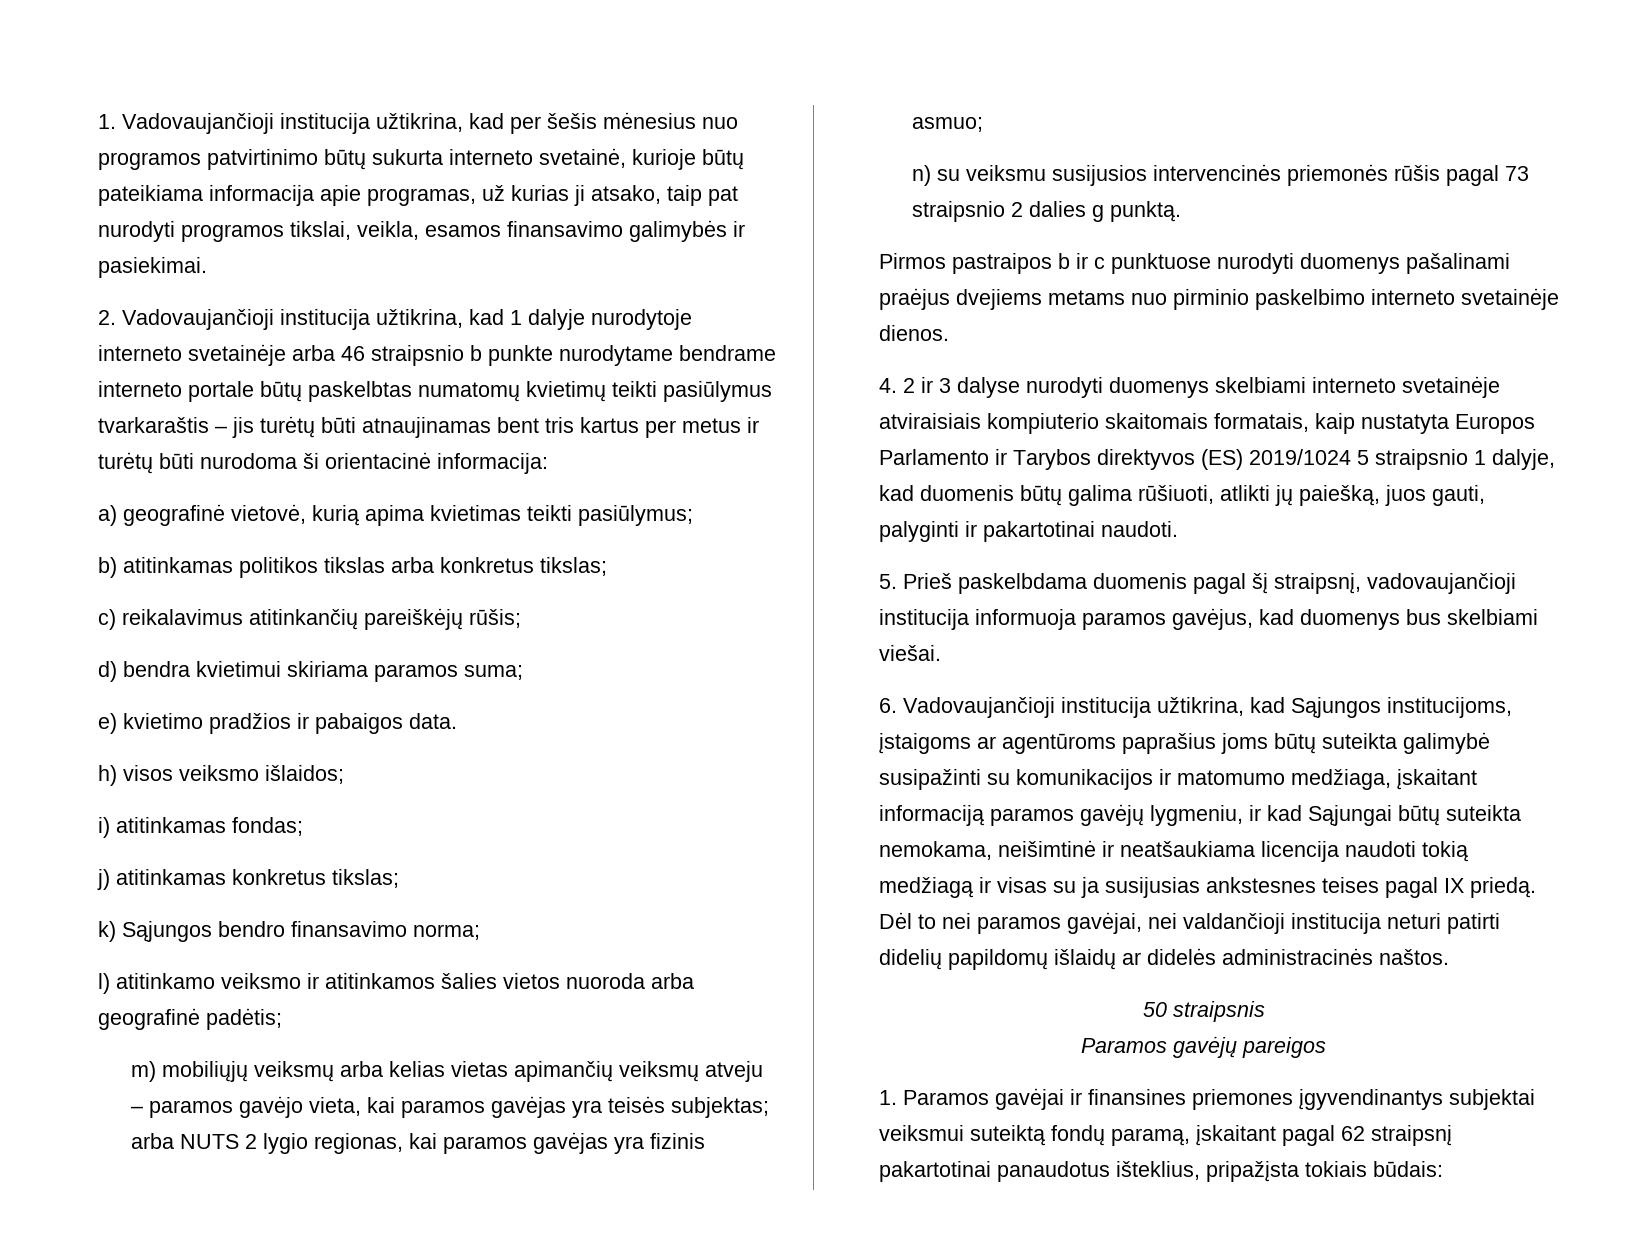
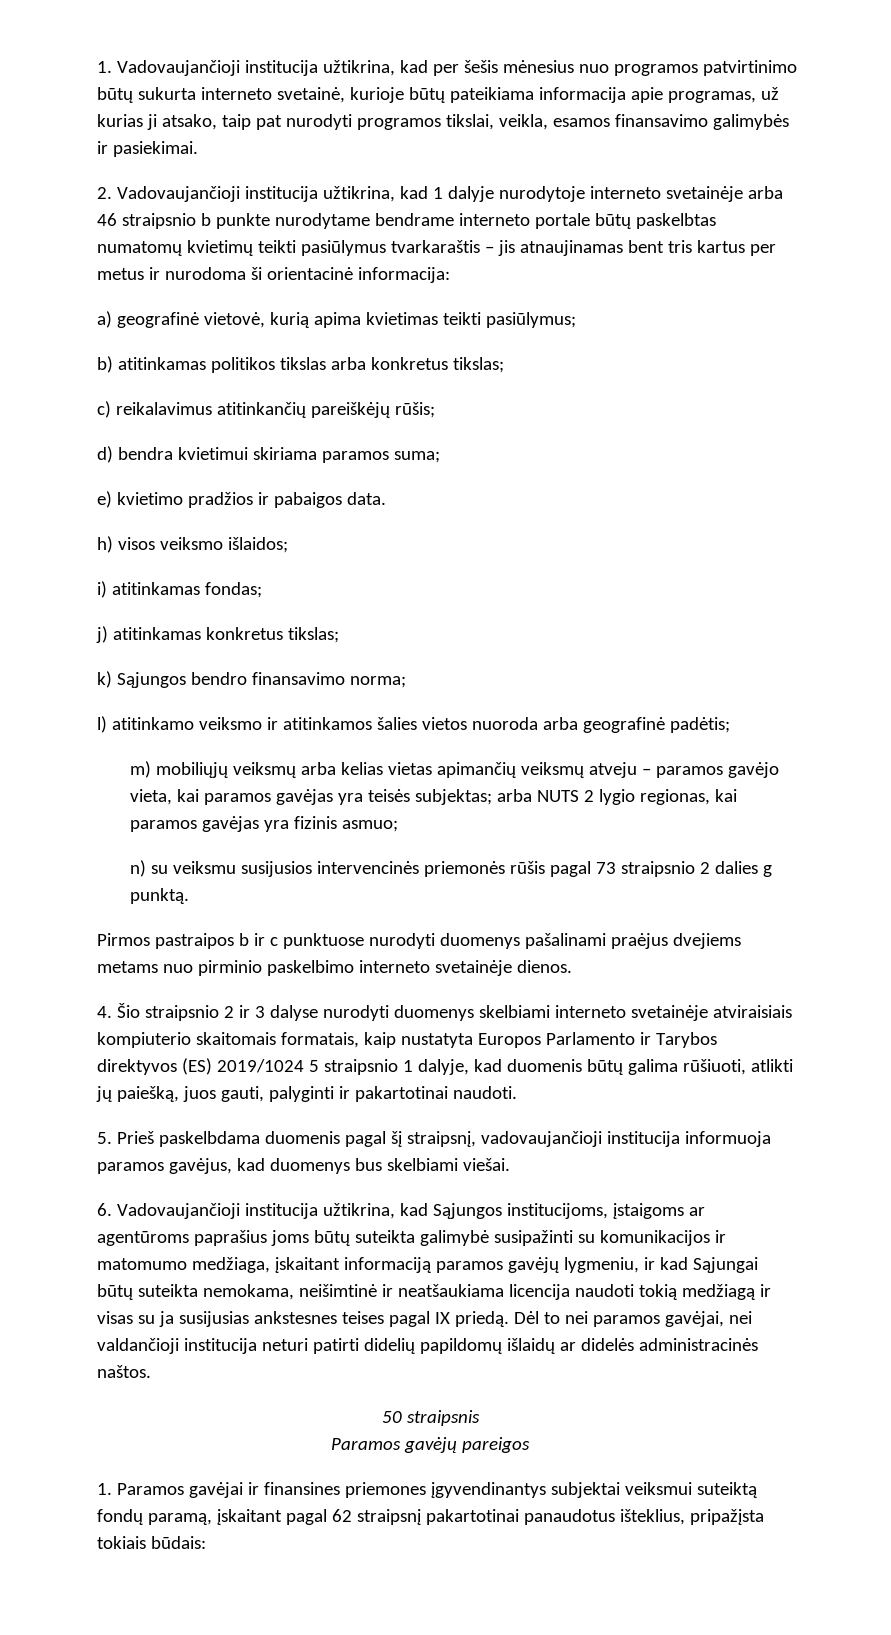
[259,416,356,438] turėtų būti -> (515, 248) none
[97,452,194,474] turėtų būti -> (160, 273) none
(897, 385) none -> [116,1003,219,1021] Šio straipsnio

